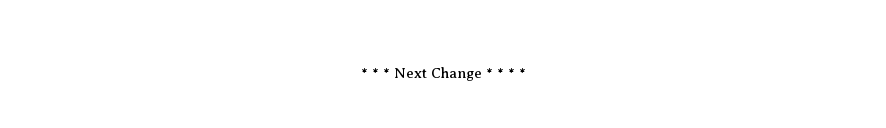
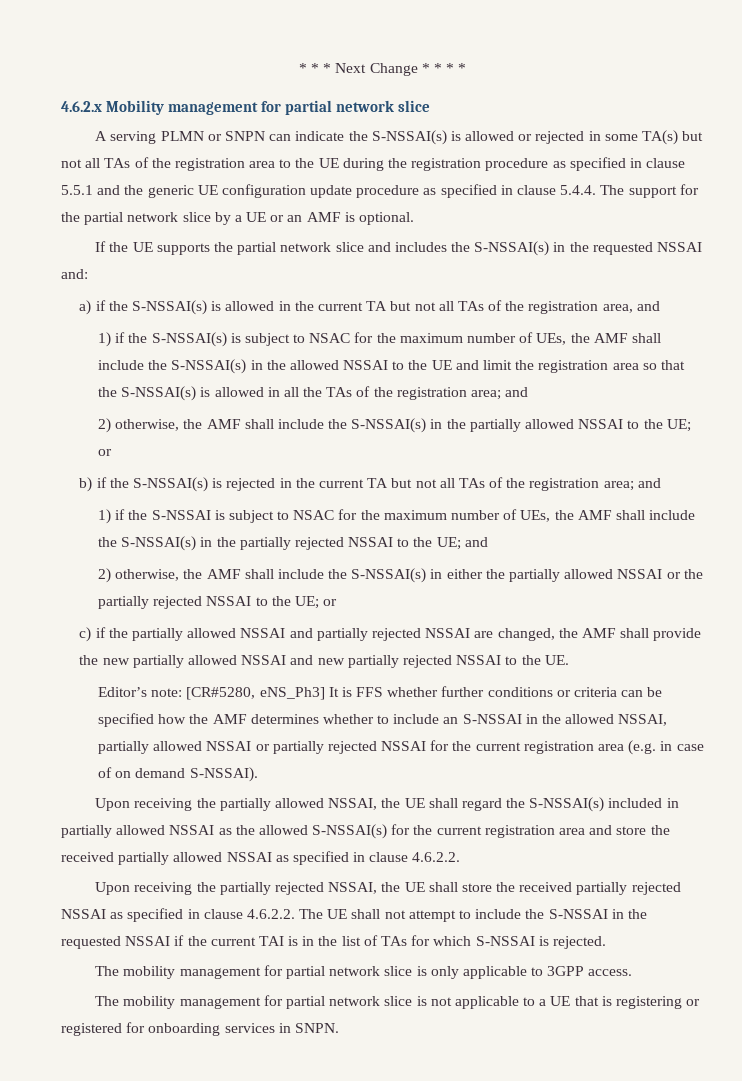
(526, 73) none -> [61,100,431,115] [95,130,704,145] [61,157,686,171] [61,184,699,198] [61,212,415,225] [95,241,703,256] [61,269,88,279] [79,300,660,315] [97,332,661,347] [97,359,685,374] [97,386,529,401] [97,418,691,433] [97,449,112,456] [79,477,661,492] [97,509,696,524] [97,536,488,551] [97,568,703,583] [97,596,338,609] [79,627,702,642] [79,655,569,668] [97,686,663,700] [97,713,668,727] [97,740,704,755] [97,767,258,782] [95,797,679,812] [61,824,670,839] [61,851,461,865] [95,882,681,895] [61,908,647,922] [61,935,606,949] [95,965,633,979] [95,995,701,1009] [61,1022,339,1036] // 4.6.2.x Mobility management for partial network slice // A serving PLMN or SNPN can indicate the S-NSSAI(s) is allowed or rejected in some TA(s) but not all TAs of the registration area to the UE during the registration procedure as specified in clause 5.5.1 and the generic UE configuration update procedure as specified in clause 5.4.4. The support for the partial network slice by a UE or an AMF is optional. // If the UE supports the partial network slice and includes the S-NSSAI(s) in the requested NSSAI and: // a) if the S-NSSAI(s) is allowed in the current TA but not all TAs of the registration area, and // 1) if the S-NSSAI(s) is subject to NSAC for the maximum number of UEs, the AMF shall include the S-NSSAI(s) in the allowed NSSAI to the UE and limit the registration area so that the S-NSSAI(s) is allowed in all the TAs of the registration area; and // 2) otherwise, the AMF shall include the S-NSSAI(s) in the partially allowed NSSAI to the UE; or // b) if the S-NSSAI(s) is rejected in the current TA but not all TAs of the registration area; and // 1) if the S-NSSAI is subject to NSAC for the maximum number of UEs, the AMF shall include the S-NSSAI(s) in the partially rejected NSSAI to the UE; and // 2) otherwise, the AMF shall include the S-NSSAI(s) in either the partially allowed NSSAI or the partially rejected NSSAI to the UE; or // c) if the partially allowed NSSAI and partially rejected NSSAI are changed, the AMF shall provide the new partially allowed NSSAI and new partially rejected NSSAI to the UE. // Editor’s note: [CR#5280, eNS_Ph3] It is FFS whether further conditions or criteria can be specified how the AMF determines whether to include an S-NSSAI in the allowed NSSAI, partially allowed NSSAI or partially rejected NSSAI for the current registration area (e.g. in case of on demand S-NSSAI). // Upon receiving the partially allowed NSSAI, the UE shall regard the S-NSSAI(s) included in partially allowed NSSAI as the allowed S-NSSAI(s) for the current registration area and store the received partially allowed NSSAI as specified in clause 4.6.2.2. // Upon receiving the partially rejected NSSAI, the UE shall store the received partially rejected NSSAI as specified in clause 4.6.2.2. The UE shall not attempt to include the S-NSSAI in the requested NSSAI if the current TAI is in the list of TAs for which S-NSSAI is rejected. // The mobility management for partial network slice is only applicable to 3GPP access. // The mobility management for partial network slice is not applicable to a UE that is registering or registered for onboarding services in SNPN.

